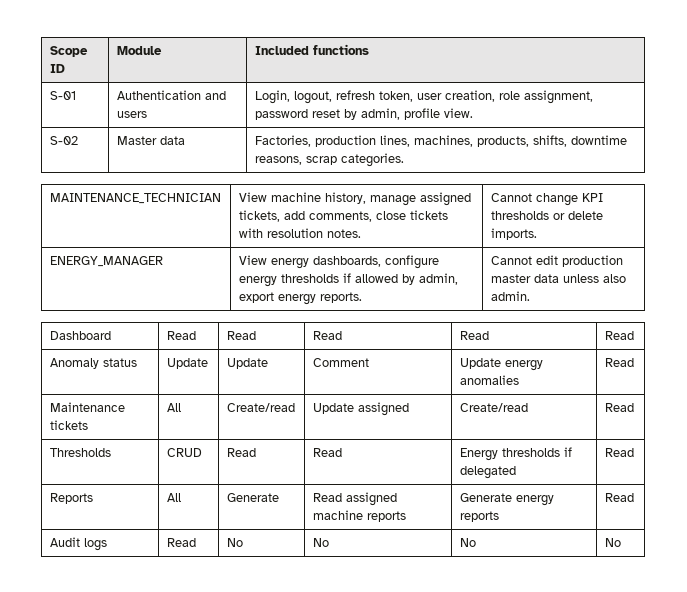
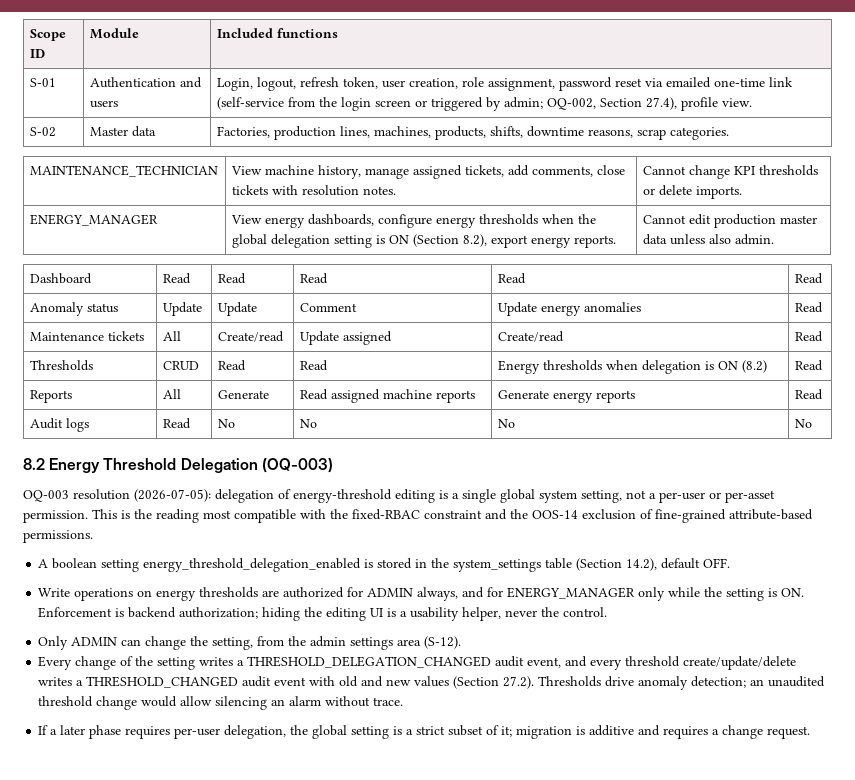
[343,108,400,120] by admin, -> [644,77,793,88] [216,97,677,111] via emailed one-time link (self-service from the login screen or triggered by admin; OQ-002, Section 27.4),
[342,273,458,285] if allowed by admin, -> [541,214,596,224] [231,234,487,248] when the global delegation setting is ON (Section 8.2),
[563,447,572,457] [459,466,516,479] if delegated -> [605,360,767,374] when delegation is ON (8.2)
(621, 542) none -> [23,458,333,473] [23,489,775,503] [23,509,813,523] [23,530,93,543] [38,558,731,572] [38,587,805,601] [38,607,608,621] [38,636,462,650] [38,656,797,670] [38,676,826,690] [38,696,404,710] [38,725,811,739] // 8.2 Energy Threshold Delegation (OQ-003) // OQ-003 resolution (2026-07-05): delegation of energy-threshold editing is a single global system setting, not a per-user or per-asset permission. This is the reading most compatible with the fixed-RBAC constraint and the OOS-14 exclusion of fine-grained attribute-based permissions. // A boolean setting energy_threshold_delegation_enabled is stored in the system_settings table (Section 14.2), default OFF. // Write operations on energy thresholds are authorized for ADMIN always, and for ENERGY_MANAGER only while the setting is ON. Enforcement is backend authorization; hiding the editing UI is a usability helper, never the control. // Only ADMIN can change the setting, from the admin settings area (S-12). // Every change of the setting writes a THRESHOLD_DELEGATION_CHANGED audit event, and every threshold create/update/delete writes a THRESHOLD_CHANGED audit event with old and new values (Section 27.2). Thresholds drive anomaly detection; an unaudited threshold change would allow silencing an alarm without trace. // If a later phase requires per-user delegation, the global setting is a strict subset of it; migration is additive and requires a change request.

